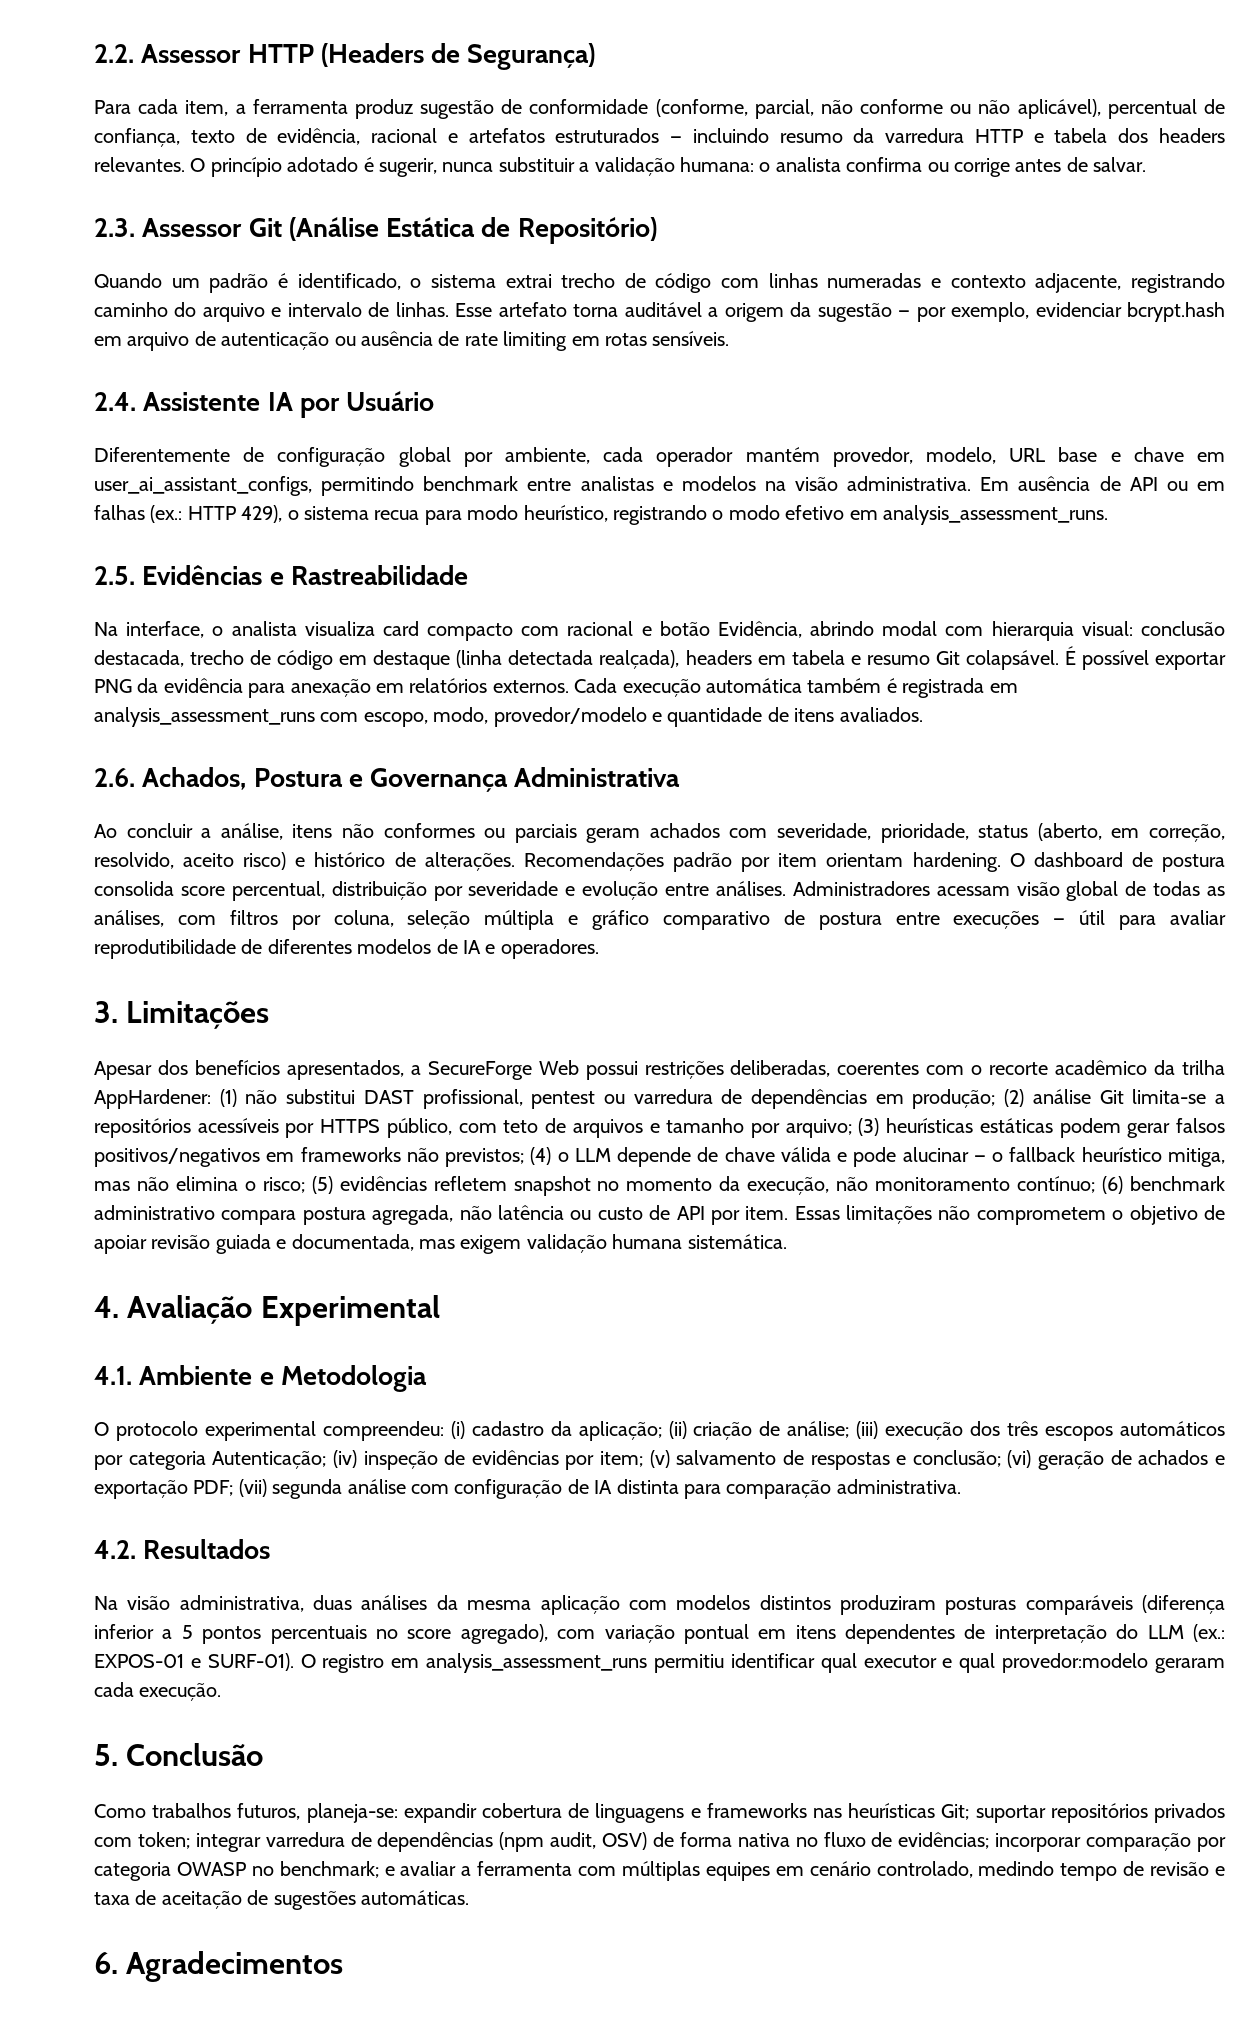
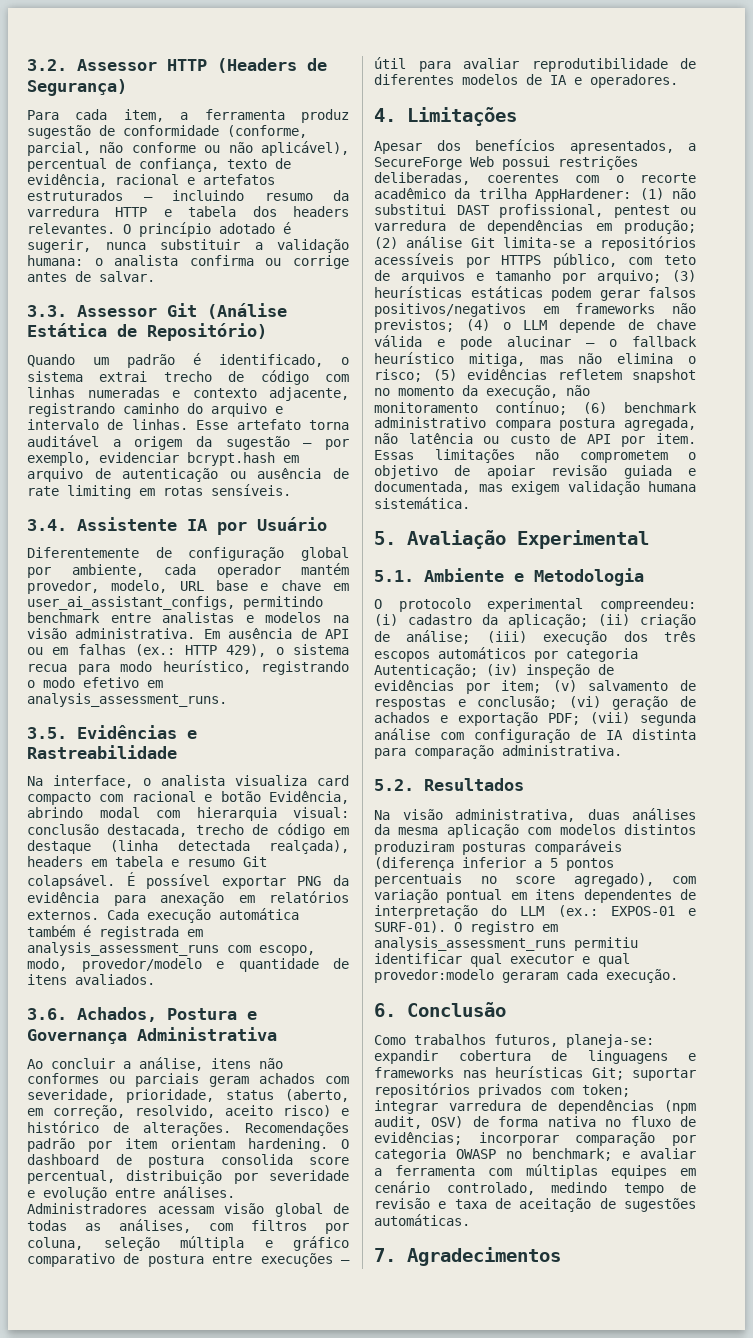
[94,44,134,63] 2.2. -> [27,59,67,71] 3.2.
[94,218,135,237] 2.3. -> [27,305,67,317] 3.3.
[94,392,136,411] 2.4. -> [27,519,67,531] 3.4.
[94,566,135,585] 2.5. -> [27,727,67,739] 3.5.
[94,768,135,787] 2.6. -> [27,1008,67,1020] 3.6.
[94,1001,118,1023] 3. -> [374,108,396,122] 4.
[94,1296,119,1318] 4. -> [374,531,396,545] 5.
[94,1366,132,1385] 4.1. -> [374,570,414,582] 5.1.
[94,1540,136,1559] 4.2. -> [374,779,414,791] 5.2.
[94,1744,118,1766] 5. -> [374,1003,396,1017] 6.
[94,1952,118,1974] 6. -> [374,1248,396,1262] 7.

